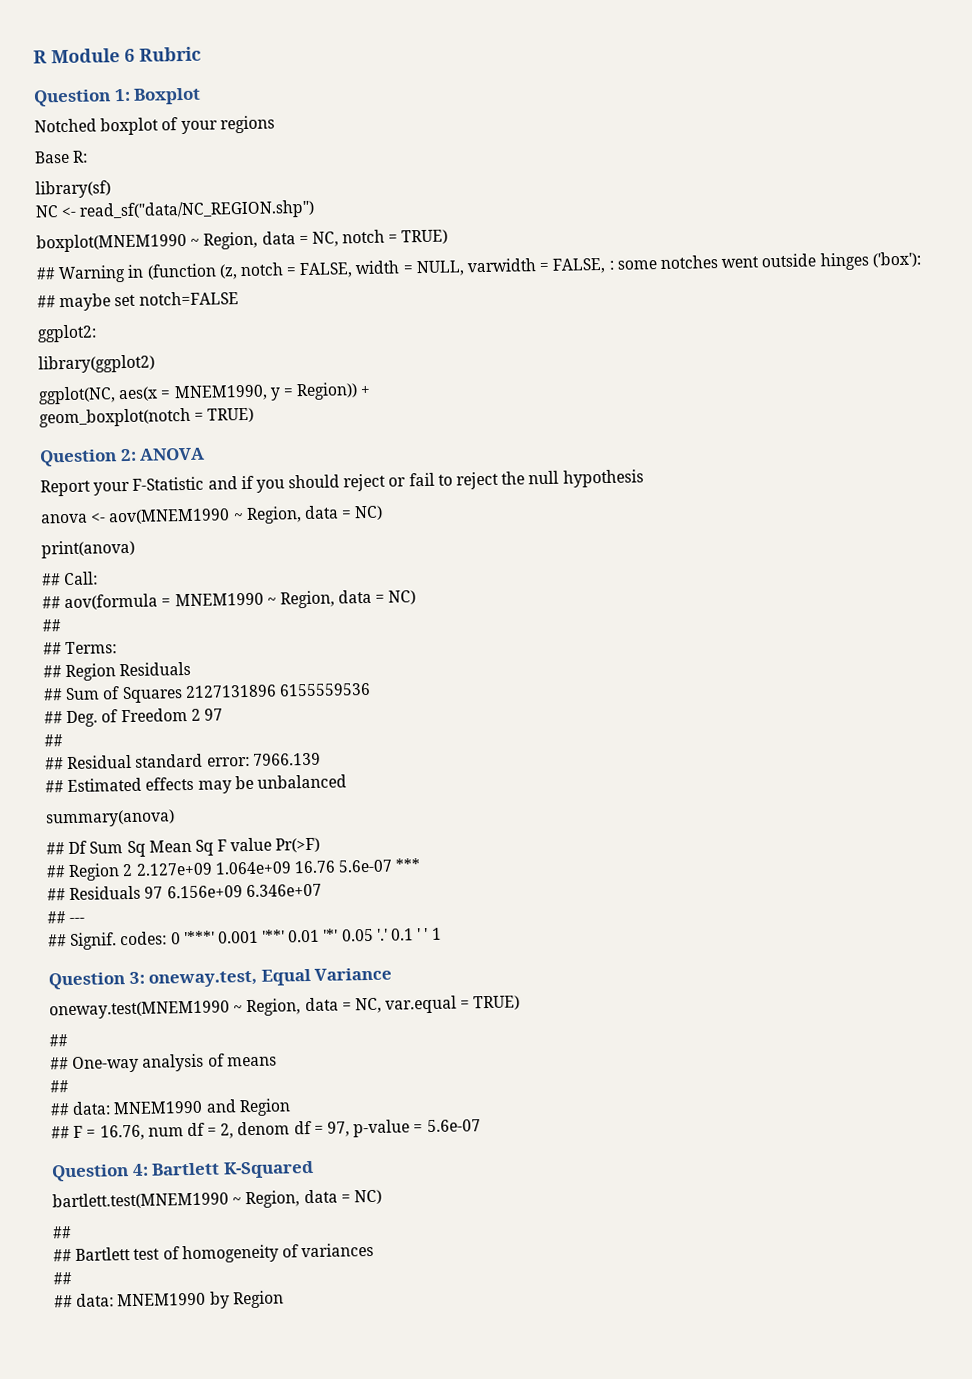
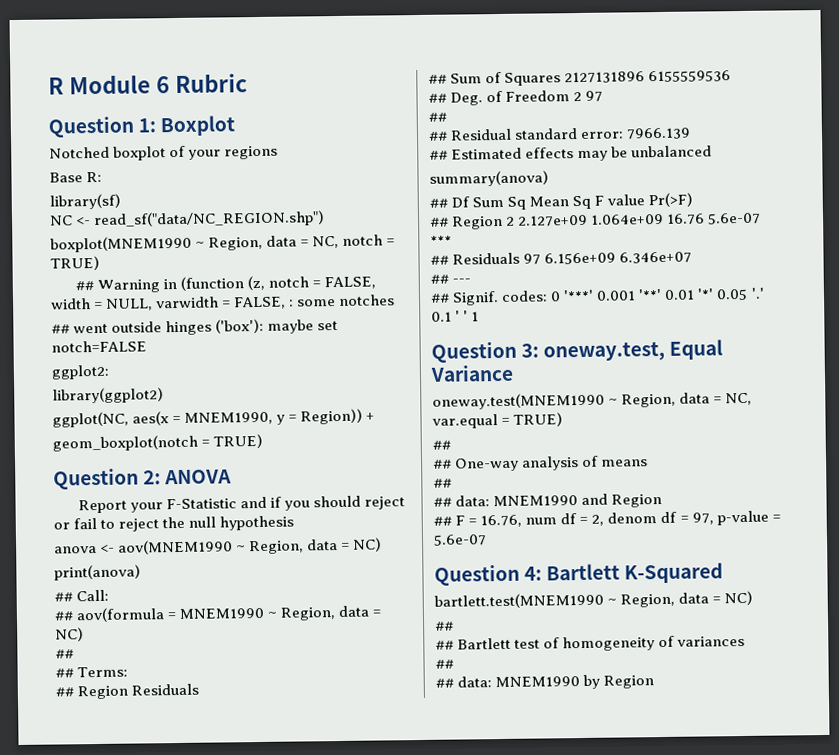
(718, 262) none -> [51,324,70,334] // ##
[37,295,56,308] // ## -> (265, 326) none

